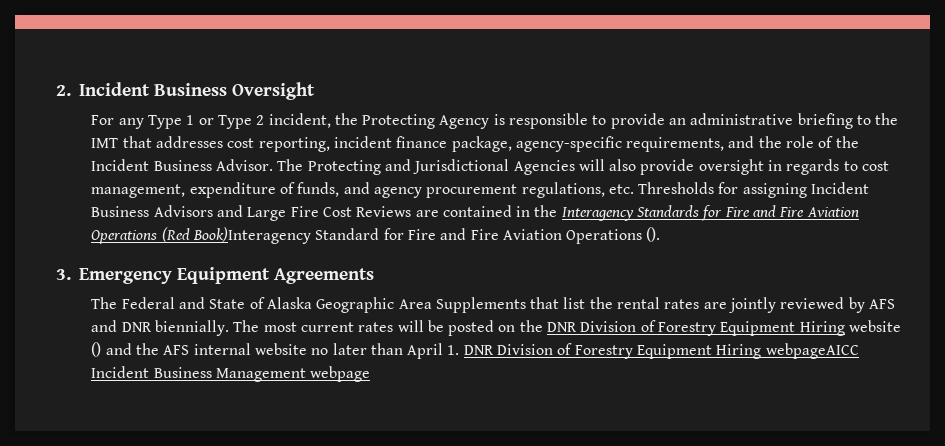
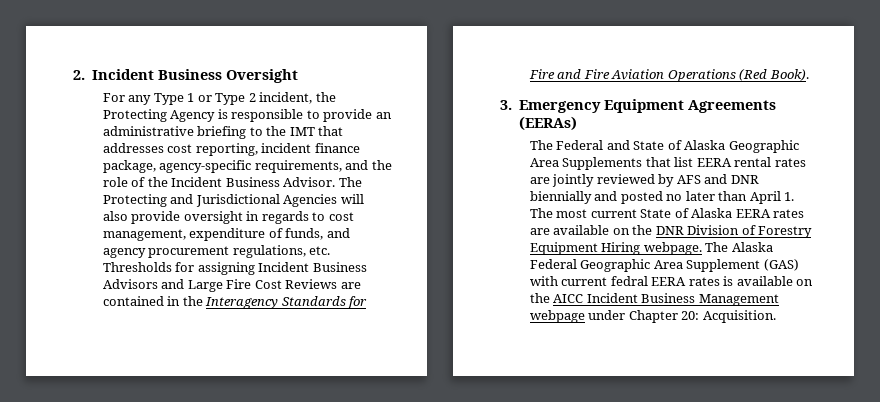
[192,227,661,244] Book)Interagency Standard for Fire and Fire Aviation Operations (). -> [769,69,809,81] Book).
(374, 276) none -> [518,116,577,131] (EERAs)
[589,297,613,309] the -> [696,158,732,167] EERA
[154,320,495,336] biennially. The most current rates will be posted -> [529,191,795,204] [529,208,805,218] [529,225,610,235] biennially and posted no later than April 1. The most current State of Alaska EERA rates are available
[849,320,902,332] [91,342,859,359] [91,366,371,382] website () and the AFS internal website no later than April 1. DNR Division of Forestry Equipment Hiring webpageAICC Incident Business Management webpage -> [643,242,773,255] [529,259,799,272] [529,276,814,286] [529,293,779,306] [529,310,776,323] webpage. The Alaska Federal Geographic Area Supplement (GAS) with current fedral EERA rates is available on the AICC Incident Business Management webpage under Chapter 20: Acquisition.

